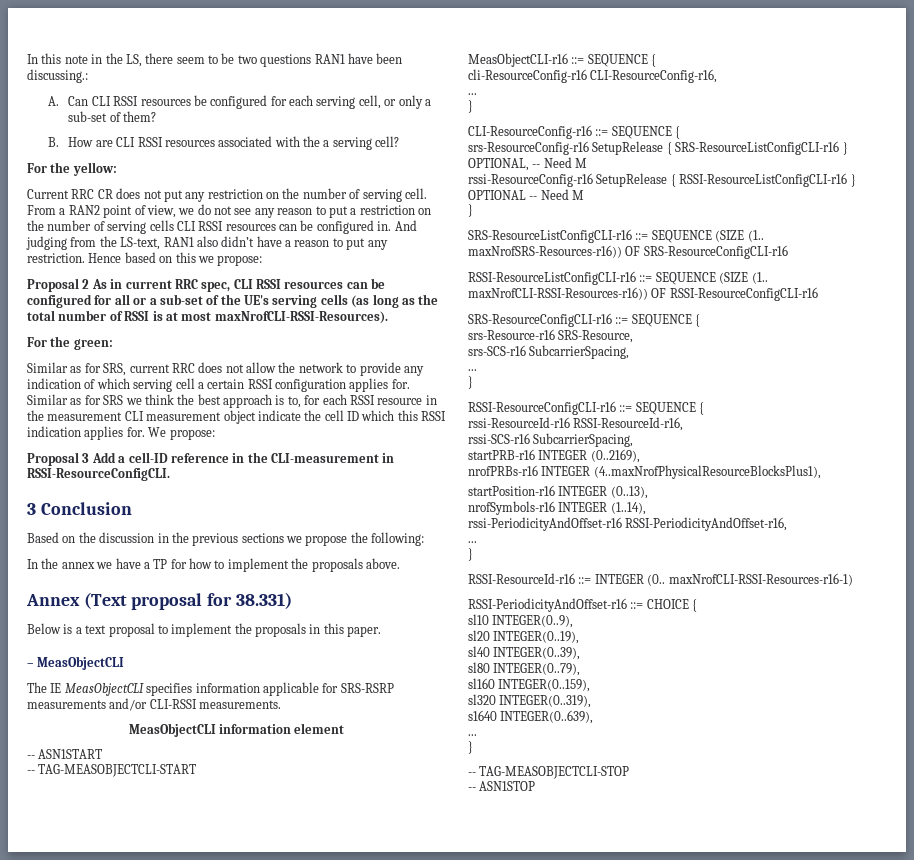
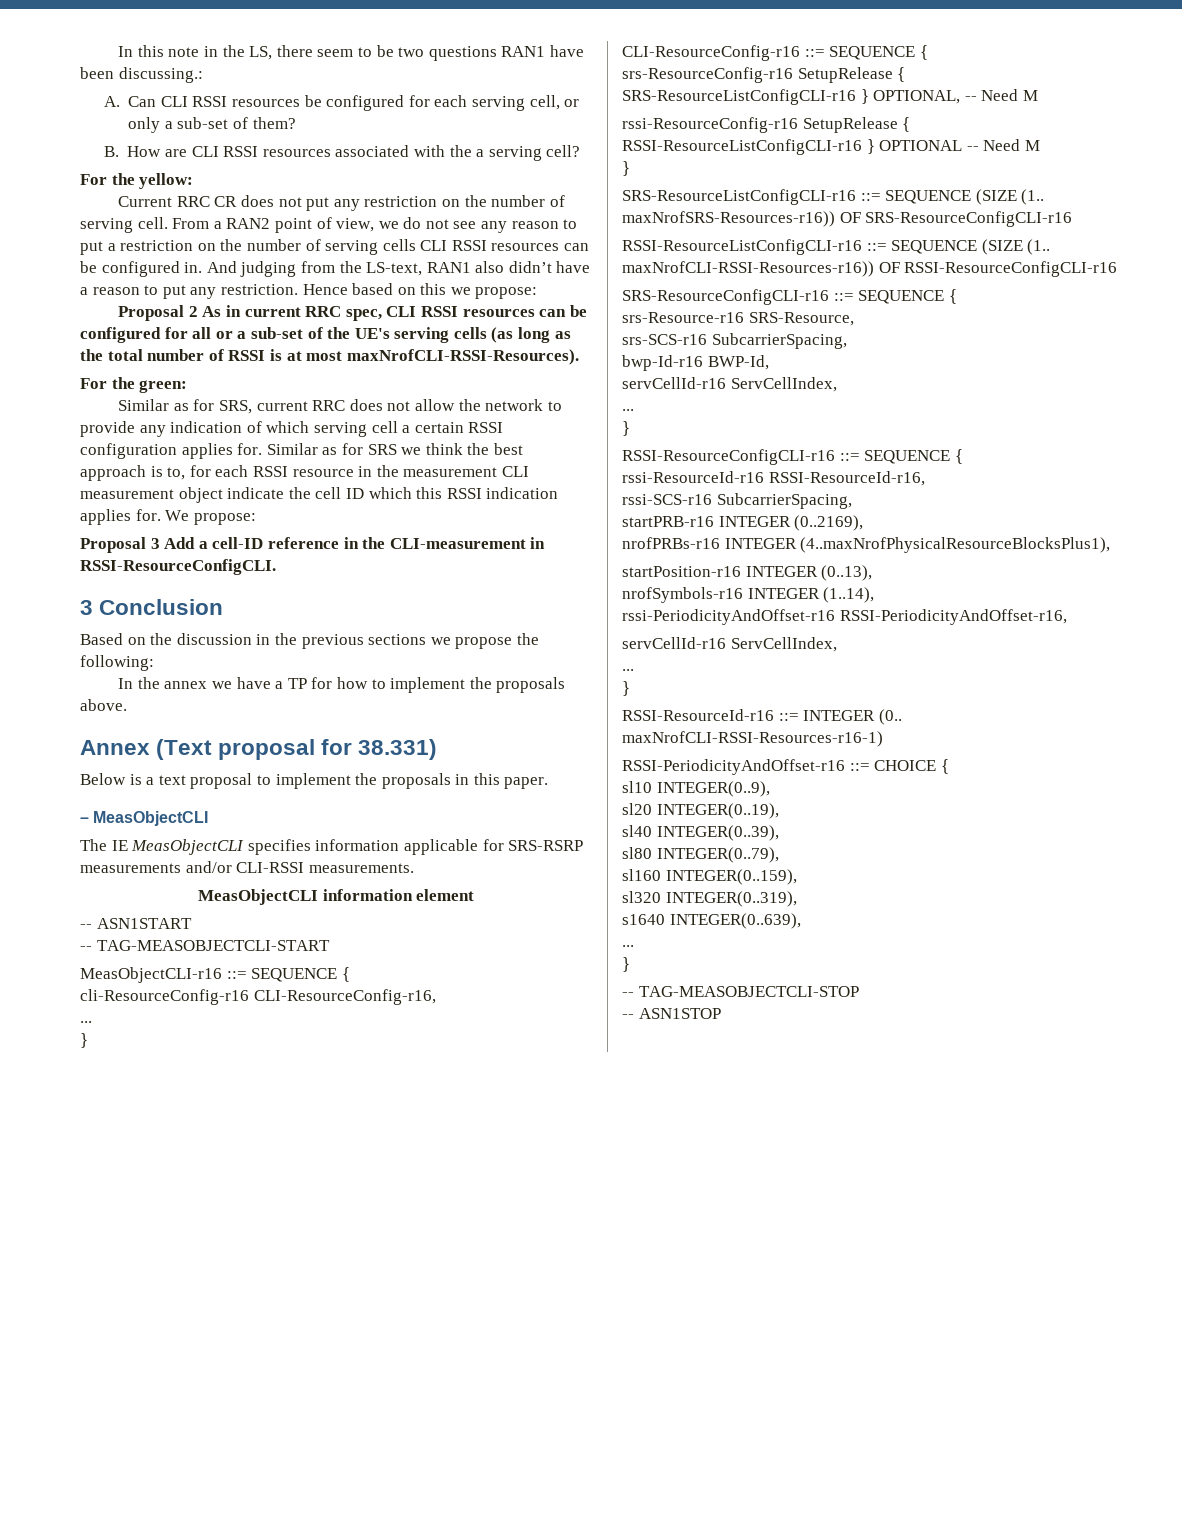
(630, 352) none -> [622,355,769,371] [622,377,837,392] // bwp-Id-r16 BWP-Id, // servCellId-r16 ServCellIndex,
(788, 524) none -> [622,637,837,652] // servCellId-r16 ServCellIndex,

